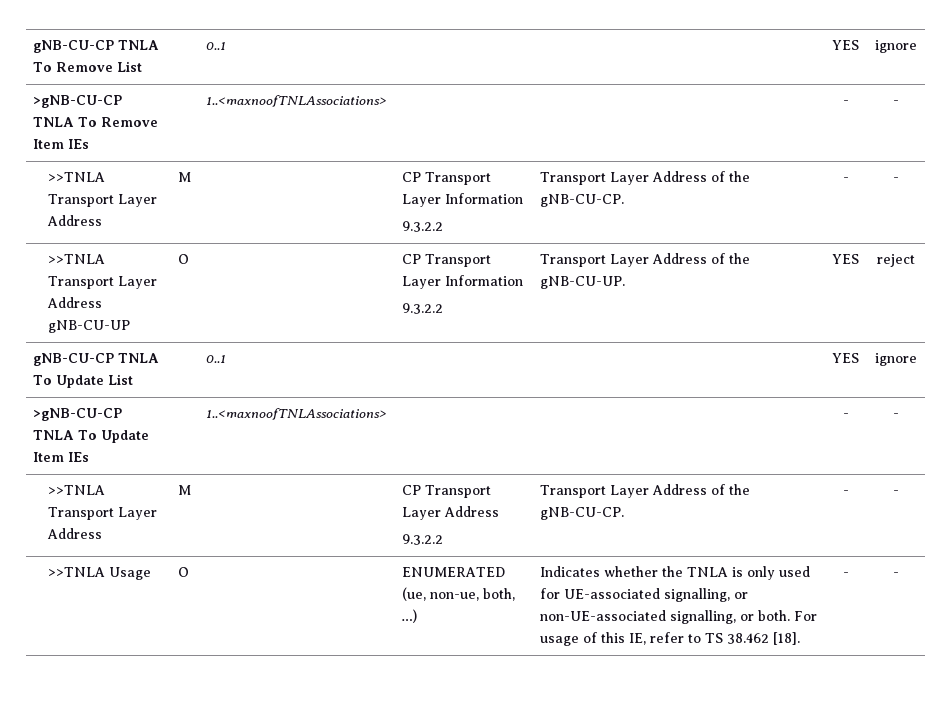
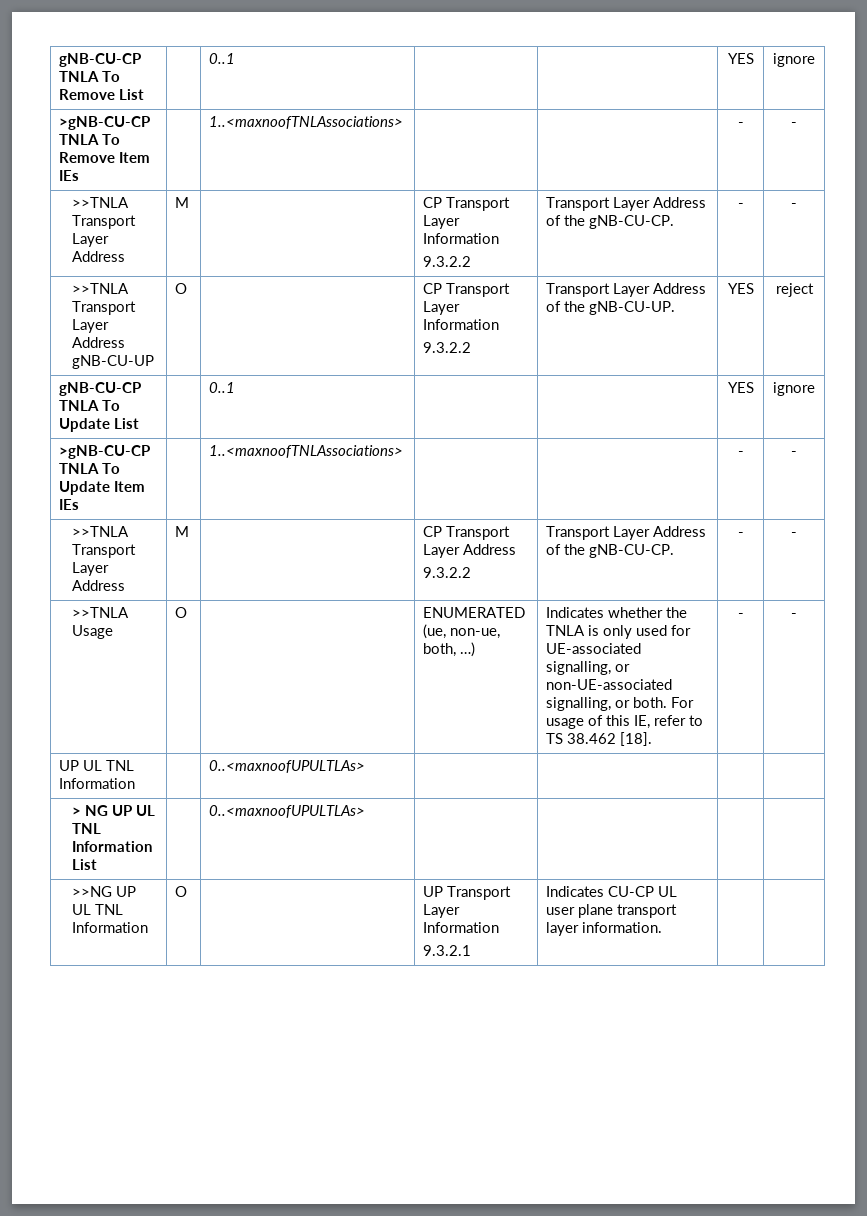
(899, 574) none -> [59,760,135,771] [59,778,136,789] [209,760,366,773] [71,805,155,816] [71,823,101,834] [71,841,152,852] [71,859,97,870] [209,805,366,818] [71,886,136,897] [71,904,123,915] [71,922,148,933] [175,886,188,897] [423,886,512,900] [423,904,461,918] [423,922,500,933] [423,945,472,956] [546,886,678,897] [546,904,678,918] [546,922,663,936] // UP UL TNL Information | | 0..<maxnoofUPULTLAs> | | | | // > NG UP UL TNL Information List | | 0..<maxnoofUPULTLAs> | | | | // >>NG UP UL TNL Information | O | | UP Transport Layer Information // 9.3.2.1 | Indicates CU-CP UL user plane transport layer information. | |

